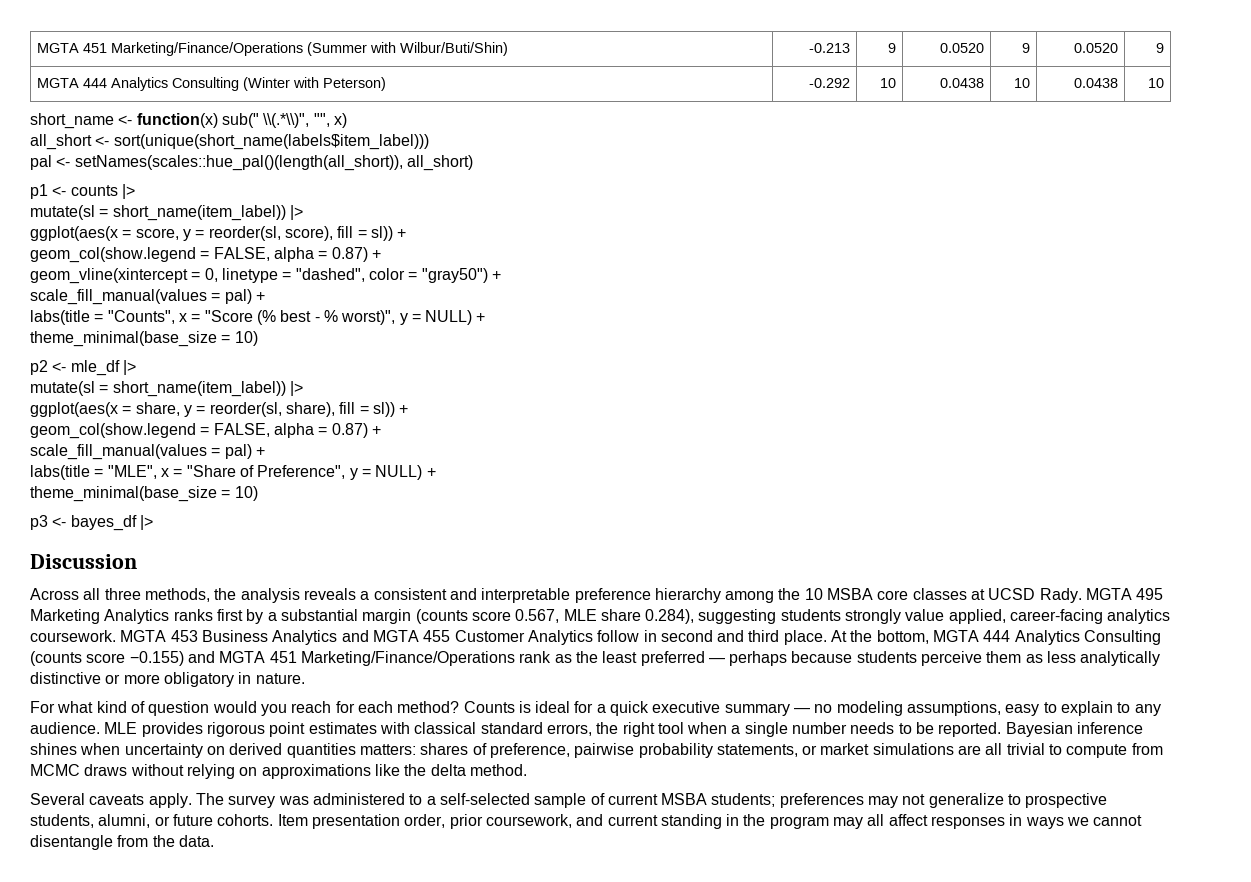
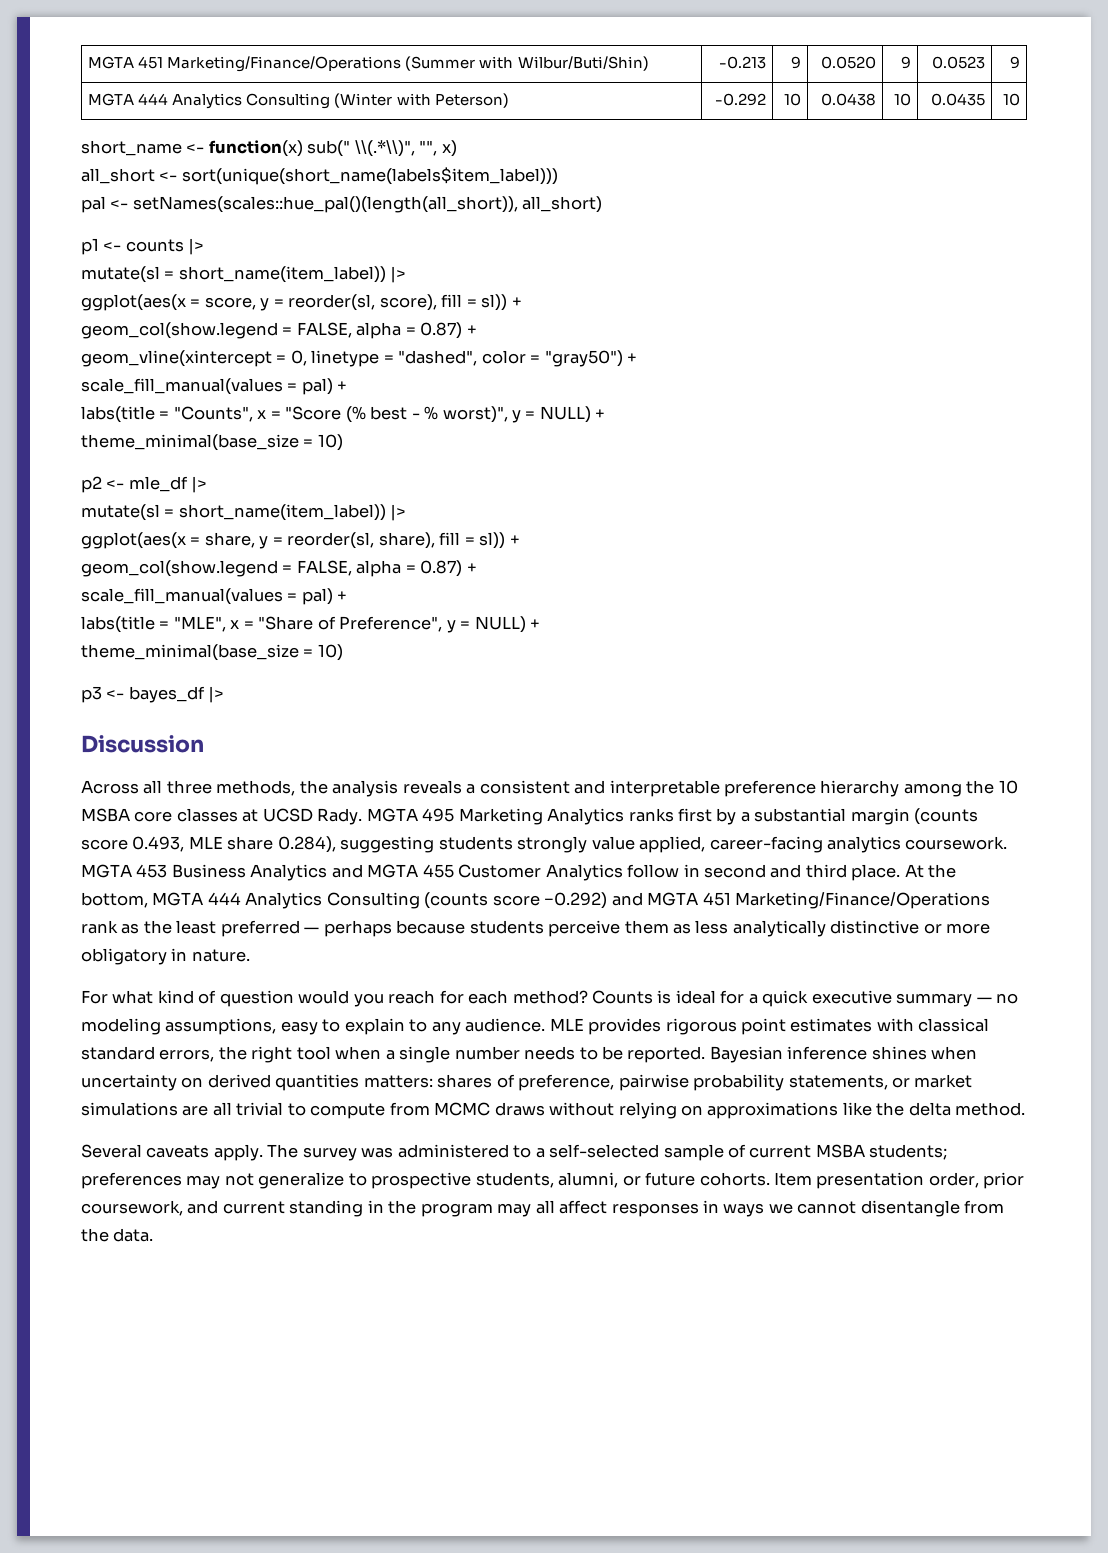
[1074,43,1119,53] 0.0520 -> [931,56,985,69] 0.0523
[1074,78,1119,88] 0.0438 -> [930,93,985,106] 0.0435
[515,609,560,623] 0.567, -> [132,836,185,852] 0.493,
[129,651,184,666] −0.155) -> [544,892,608,909] −0.292)

